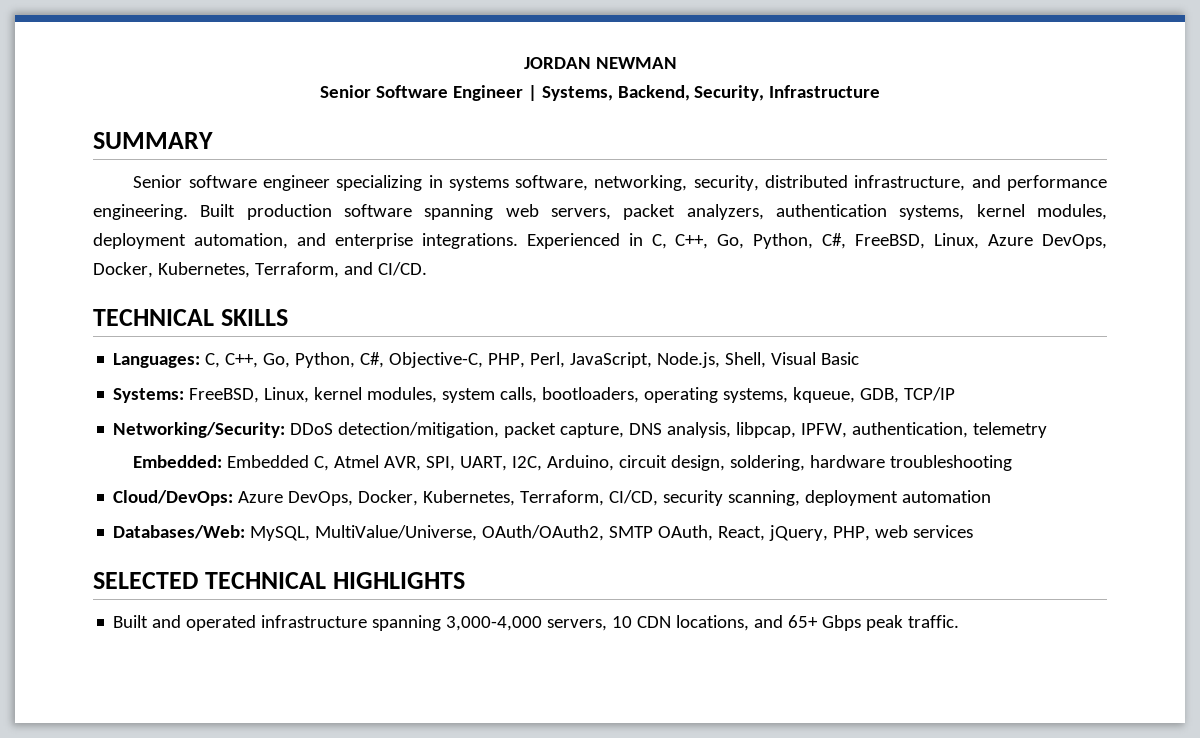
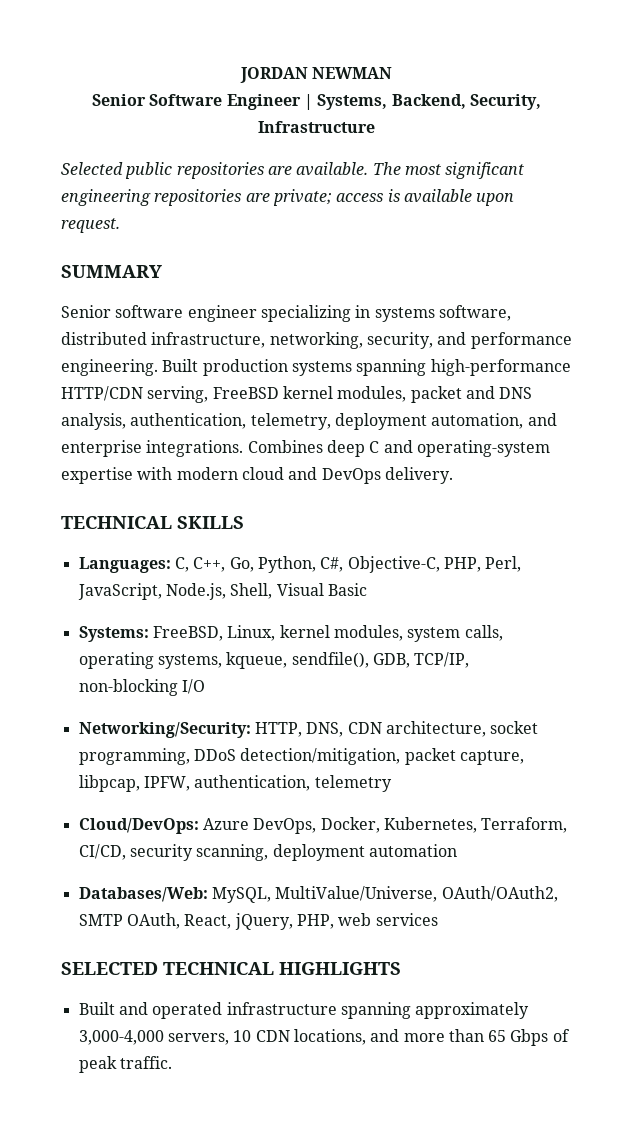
(881, 91) none -> [61,162,525,179] [61,189,515,206] [61,218,120,233] // Selected public repositories are available. The most significant engineering repositories are private; access is available upon request.
[594,175,966,191] networking, security, distributed infrastructure, -> [61,332,433,349] distributed infrastructure, networking, security,
[343,204,1107,220] software spanning web servers, packet analyzers, authentication systems, kernel modules, -> [291,359,571,376] [61,386,533,403] [61,413,331,430] systems spanning high-performance HTTP/CDN serving, FreeBSD kernel modules, packet and DNS analysis, authentication, telemetry,
[526,233,1107,249] [93,262,427,278] Experienced in C, C++, Go, Python, C#, FreeBSD, Linux, Azure DevOps, Docker, Kubernetes, Terraform, and CI/CD. -> [247,440,550,457] [61,467,453,484] Combines deep C and operating-system expertise with modern cloud and DevOps delivery.
[542,387,640,403] bootloaders, -> (503, 633) none
[860,387,956,403] [113,422,286,438] GDB, TCP/IP // Networking/Security: -> [291,652,470,668] [78,679,205,696] [78,721,539,738] [78,748,190,765] sendfile(), GDB, TCP/IP, non-blocking I/O // Networking/Security: HTTP, DNS, CDN architecture, socket programming,
[629,422,732,438] DNS analysis, -> (524, 757) none
[133,455,1013,471] // Embedded: Embedded C, Atmel AVR, SPI, UART, I2C, Arduino, circuit design, soldering, hardware troubleshooting -> (392, 783) none
(442, 623) none -> [415,1002,530,1019] approximately
[788,615,862,631] 65+ Gbps -> [403,1029,570,1046] more than 65 Gbps of

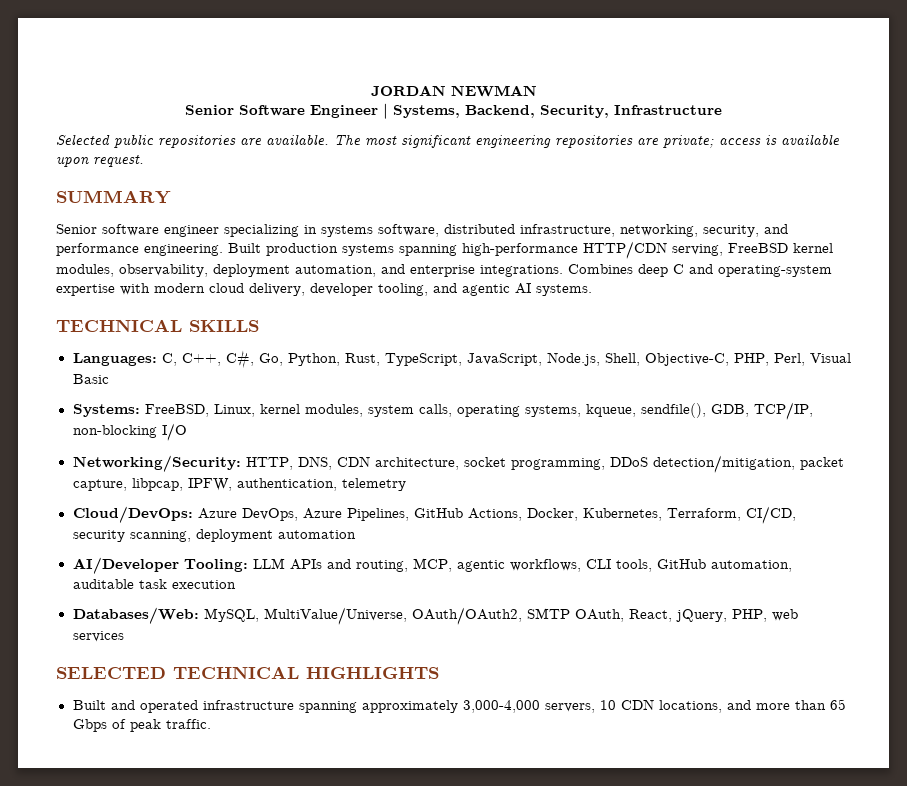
[410,386,533,403] [61,413,331,430] packet and DNS analysis, authentication, telemetry, -> [119,264,208,277] observability,
[288,467,453,484] and DevOps delivery. -> [249,283,592,296] delivery, developer tooling, and agentic AI systems.
(226, 564) none -> [225,350,254,369] C#,
[320,556,522,573] [77,583,273,600] C#, Objective-C, PHP, Perl, JavaScript, Node.js, Shell, -> [344,352,805,366] Rust, TypeScript, JavaScript, Node.js, Shell, Objective-C, PHP, Perl,
(317, 826) none -> [302,508,522,521] Azure Pipelines, GitHub Actions,
(457, 850) none -> [72,557,792,574] [72,579,236,589] // AI/Developer Tooling: LLM APIs and routing, MCP, agentic workflows, CLI tools, GitHub automation, auditable task execution

